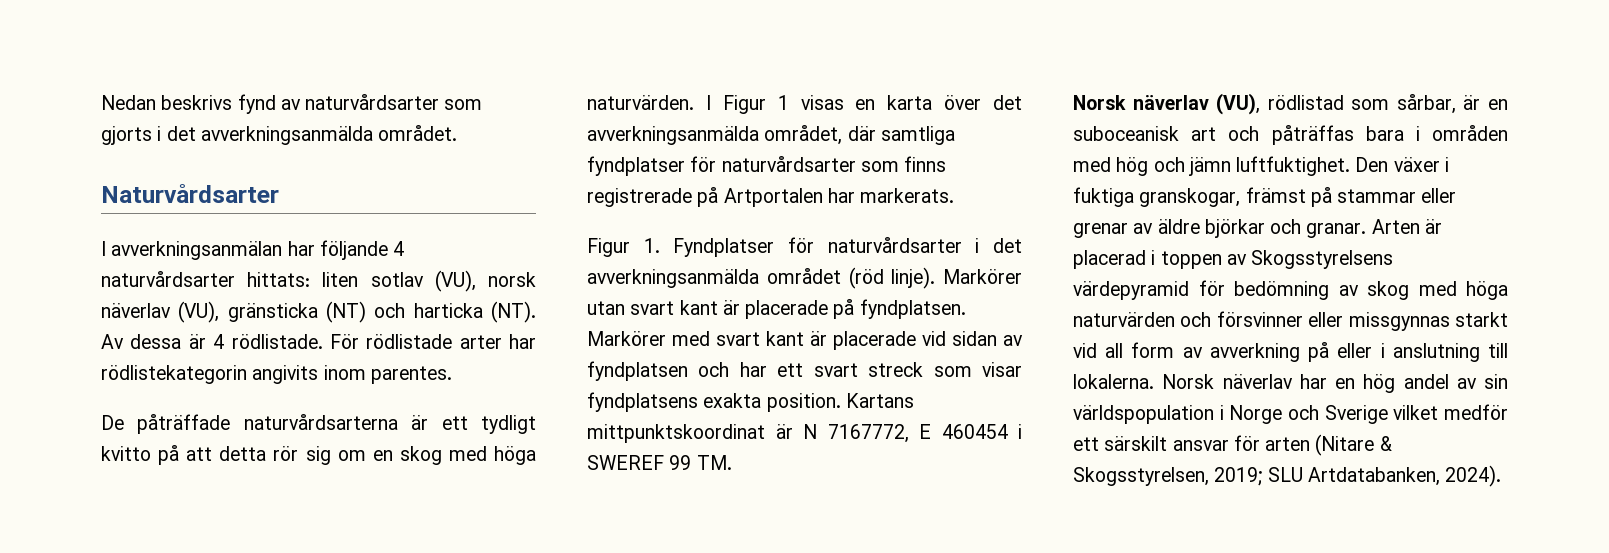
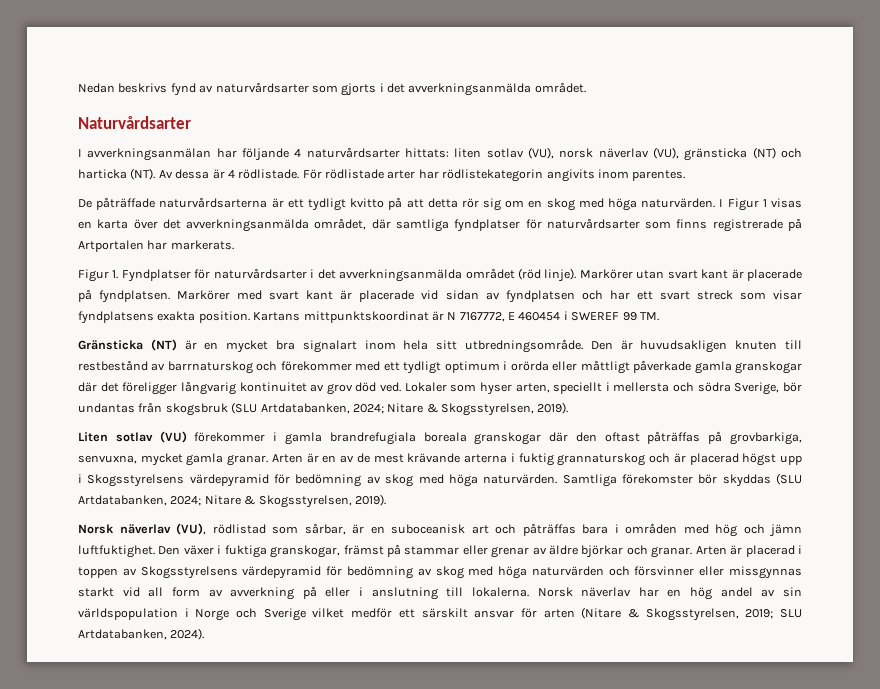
(732, 462) none -> [78,339,802,353] [78,360,802,374] [78,381,803,395] [78,402,569,416] [78,431,803,445] [78,453,802,466] [78,473,802,487] [78,494,386,508] // Gränsticka (NT) är en mycket bra signalart inom hela sitt utbredningsområde. Den är huvudsakligen knuten till restbestånd av barrnaturskog och förekommer med ett tydligt optimum i orörda eller måttligt påverkade gamla granskogar där det föreligger långvarig kontinuitet av grov död ved. Lokaler som hyser arten, speciellt i mellersta och södra Sverige, bör undantas från skogsbruk (SLU Artdatabanken, 2024; Nitare & Skogsstyrelsen, 2019). // Liten sotlav (VU) förekommer i gamla brandrefugiala boreala granskogar där den oftast påträffas på grovbarkiga, senvuxna, mycket gamla granar. Arten är en av de mest krävande arterna i fuktig grannaturskog och är placerad högst upp i Skogsstyrelsens värdepyramid för bedömning av skog med höga naturvärden. Samtliga förekomster bör skyddas (SLU Artdatabanken, 2024; Nitare & Skogsstyrelsen, 2019).

